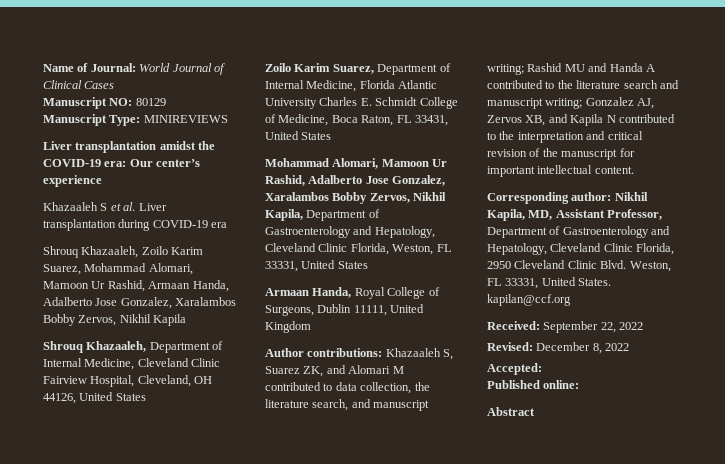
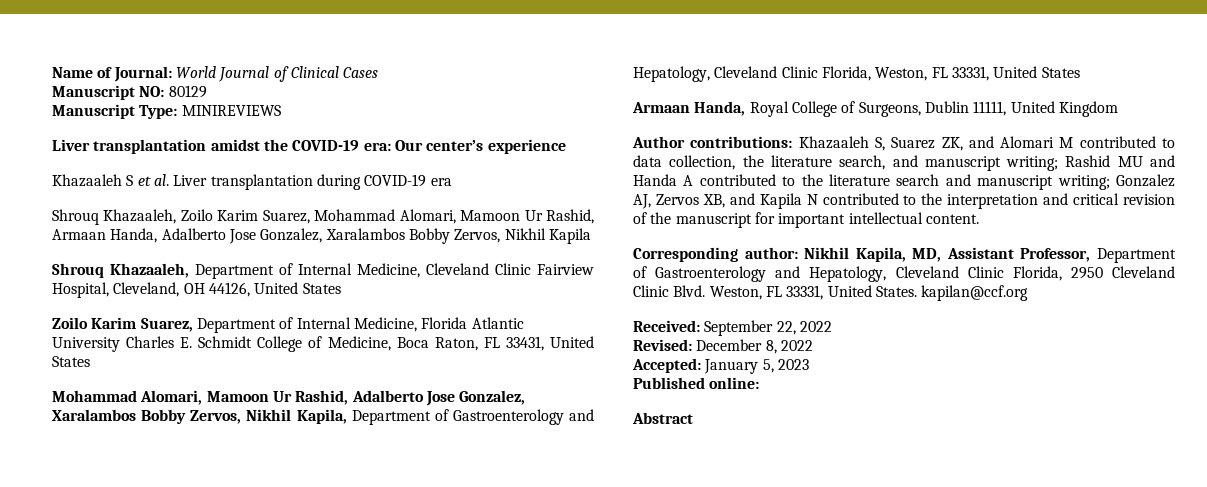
(542, 369) none -> [704,359,809,374] January 5, 2023

